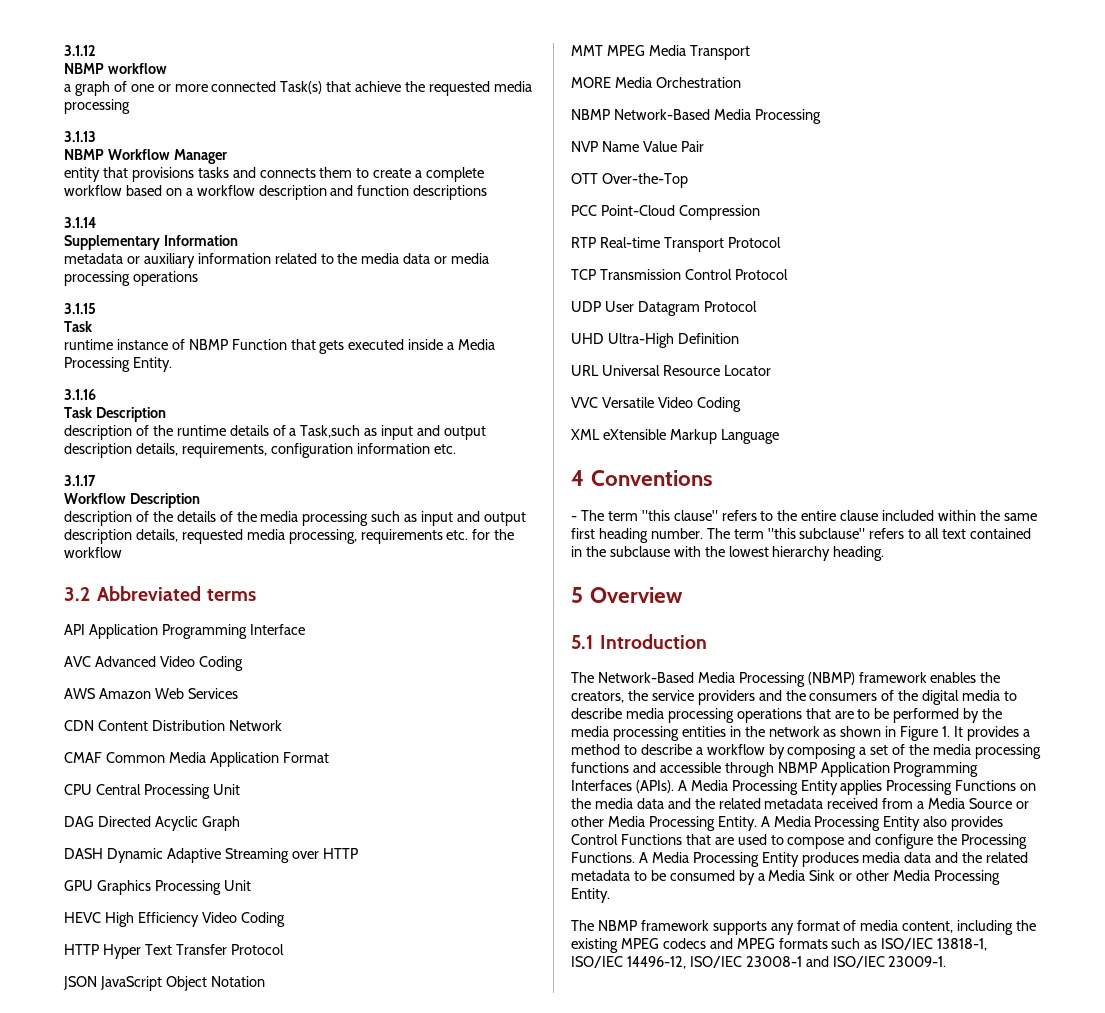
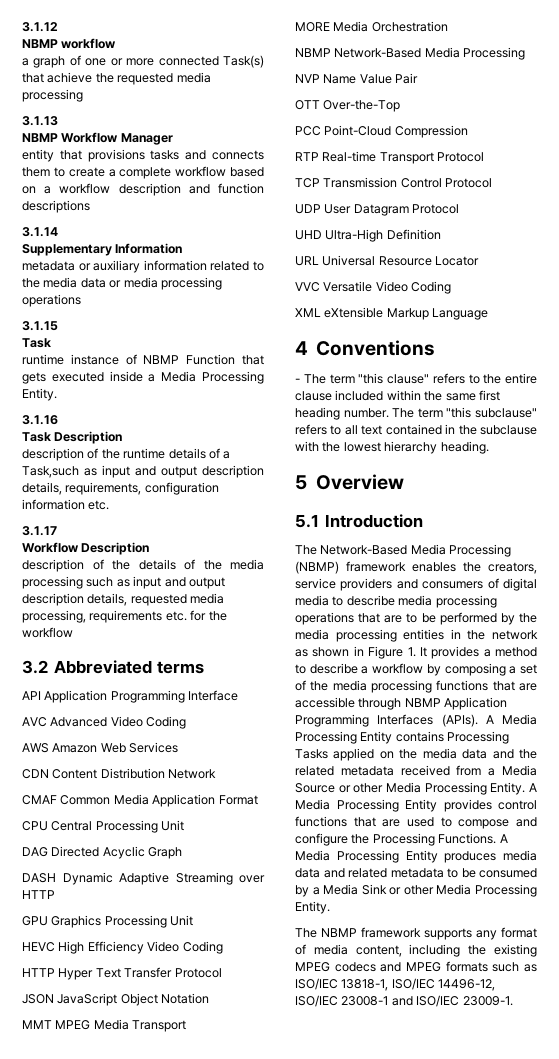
[627,690,648,701] the -> (537, 568) none
[785,690,806,701] the -> (418, 584) none
[898,690,919,701] the -> (499, 583) none
[632,762,656,773] and -> [492,681,537,691] that are
[840,780,1017,795] applies Processing Functions -> [395,731,510,744] [295,748,375,761] contains Processing Tasks applied
[923,816,1004,831] [571,834,682,845] also provides Control Functions -> [443,799,537,812] [295,816,347,827] provides control functions
[962,852,983,863] the -> (345, 873) none

